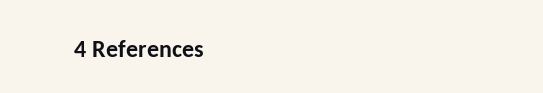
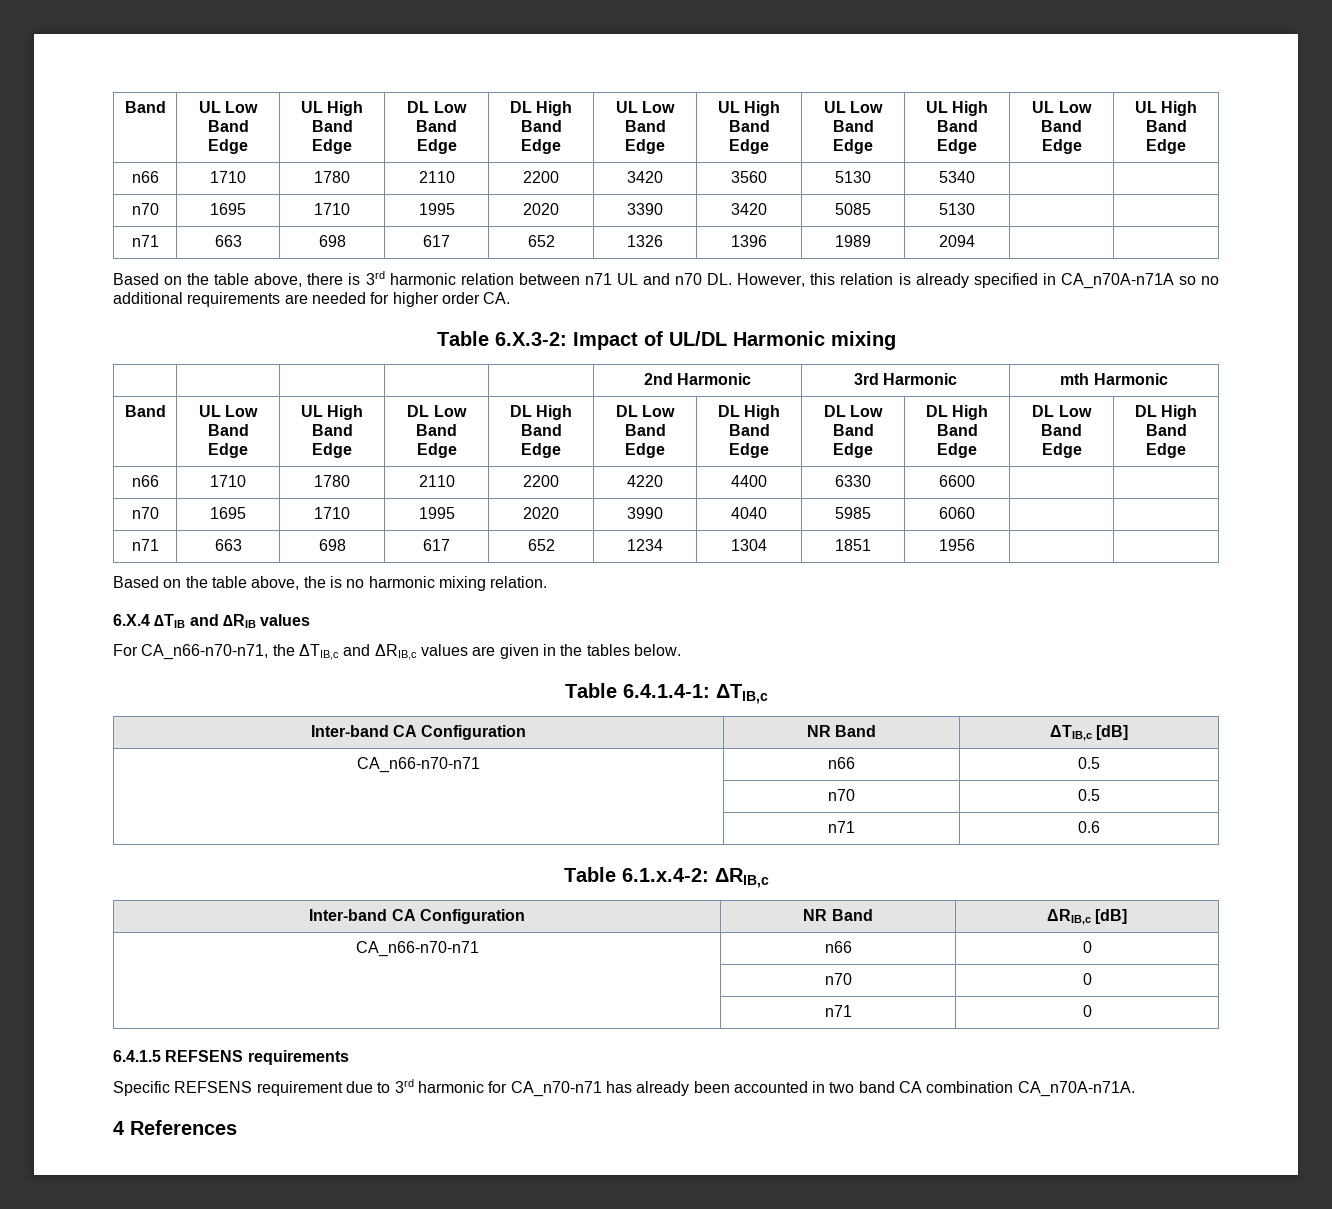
(74, 49) none -> [124,101,166,113] [198,101,259,113] [207,120,249,132] [208,139,248,154] [300,101,364,116] [311,120,353,132] [312,139,352,154] [407,101,467,113] [416,120,457,132] [416,139,457,154] [509,101,573,116] [520,120,562,132] [521,139,561,154] [615,101,676,113] [624,120,666,132] [625,139,665,154] [717,101,781,116] [728,120,770,132] [729,139,769,154] [823,101,884,113] [832,120,874,132] [833,139,873,154] [925,101,989,116] [936,120,978,132] [937,139,977,154] [1032,101,1092,113] [1041,120,1082,132] [1041,139,1082,154] [1134,101,1198,116] [1145,120,1187,132] [1146,139,1186,154] [131,171,159,183] [210,171,246,183] [314,171,350,183] [418,171,455,183] [523,171,559,183] [627,171,663,183] [731,171,767,183] [835,171,871,183] [939,171,975,183] [131,203,159,215] [210,203,246,215] [314,203,350,215] [418,203,455,215] [523,203,559,215] [627,203,663,215] [731,203,767,215] [835,203,871,215] [939,203,975,215] [131,235,159,247] [214,235,242,247] [318,235,346,247] [423,235,450,247] [527,235,555,247] [627,235,663,247] [731,235,767,247] [835,235,871,247] [939,235,975,247] [113,271,1220,289] [113,292,511,307] [436,331,896,350] [643,373,752,385] [853,373,958,385] [1060,373,1168,385] [124,405,166,417] [198,405,259,417] [207,424,249,436] [208,443,248,458] [300,405,364,420] [311,424,353,436] [312,443,352,458] [407,405,467,417] [416,424,457,436] [416,443,457,458] [509,405,573,420] [520,424,562,436] [521,443,561,458] [615,405,676,417] [624,424,666,436] [625,443,665,458] [717,405,781,420] [728,424,770,436] [729,443,769,458] [823,405,884,417] [832,424,874,436] [833,443,873,458] [925,405,989,420] [936,424,978,436] [937,443,977,458] [1032,405,1092,417] [1041,424,1082,436] [1041,443,1082,458] [1134,405,1198,420] [1145,424,1187,436] [1146,443,1186,458] [131,475,159,487] [210,475,246,487] [314,475,350,487] [418,475,455,487] [523,475,559,487] [627,475,663,487] [731,475,767,487] [835,475,871,487] [939,475,975,487] [131,507,159,519] [210,507,246,519] [314,507,350,519] [418,507,455,519] [523,507,559,519] [627,507,663,519] [731,507,767,519] [835,507,871,519] [939,507,975,519] [131,539,159,551] [214,539,242,551] [318,539,346,551] [423,539,450,551] [527,539,555,551] [627,539,663,551] [731,539,767,551] [835,539,871,551] [939,539,975,551] [113,576,548,591] [113,614,311,628] [113,644,681,660] [564,683,768,704] [310,725,527,740] [806,725,877,737] [1049,725,1129,741] [357,757,480,773] [828,757,855,769] [1078,757,1100,769] [828,789,855,801] [1078,789,1100,801] [828,821,855,833] [1078,821,1100,833] [563,867,769,888] [309,909,525,924] [803,909,873,921] [1046,909,1128,925] [355,941,479,957] [824,941,852,953] [1082,941,1092,953] [824,973,852,985] [1082,973,1092,985] [824,1005,852,1017] [1082,1005,1092,1017] [113,1050,349,1065] [113,1079,1135,1097] Band | UL Low Band Edge | UL High Band Edge | DL Low Band Edge | DL High Band Edge | UL Low Band Edge | UL High Band Edge | UL Low Band Edge | UL High Band Edge | UL Low Band Edge | UL High Band Edge // n66 | 1710 | 1780 | 2110 | 2200 | 3420 | 3560 | 5130 | 5340 | | // n70 | 1695 | 1710 | 1995 | 2020 | 3390 | 3420 | 5085 | 5130 | | // n71 | 663 | 698 | 617 | 652 | 1326 | 1396 | 1989 | 2094 | | // Based on the table above, there is 3rd harmonic relation between n71 UL and n70 DL. However, this relation is already specified in CA_n70A-n71A so no additional requirements are needed for higher order CA. // Table 6.X.3-2: Impact of UL/DL Harmonic mixing // | | | | | 2nd Harmonic | 3rd Harmonic | mth Harmonic // Band | UL Low Band Edge | UL High Band Edge | DL Low Band Edge | DL High Band Edge | DL Low Band Edge | DL High Band Edge | DL Low Band Edge | DL High Band Edge | DL Low Band Edge | DL High Band Edge // n66 | 1710 | 1780 | 2110 | 2200 | 4220 | 4400 | 6330 | 6600 | | // n70 | 1695 | 1710 | 1995 | 2020 | 3990 | 4040 | 5985 | 6060 | | // n71 | 663 | 698 | 617 | 652 | 1234 | 1304 | 1851 | 1956 | | // Based on the table above, the is no harmonic mixing relation. // 6.X.4 ∆TIB and ∆RIB values // For CA_n66-n70-n71, the ΔTIB,c and ΔRIB,c values are given in the tables below. // Table 6.4.1.4-1: ΔTIB,c // Inter-band CA Configuration | NR Band | ΔTIB,c [dB] // CA_n66-n70-n71 | n66 | 0.5 // | n70 | 0.5 // | n71 | 0.6 // Table 6.1.x.4-2: ΔRIB,c // Inter-band CA Configuration | NR Band | ΔRIB,c [dB] // CA_n66-n70-n71 | n66 | 0 // | n70 | 0 // | n71 | 0 // 6.4.1.5 REFSENS requirements // Specific REFSENS requirement due to 3rd harmonic for CA_n70-n71 has already been accounted in two band CA combination CA_n70A-n71A. //

